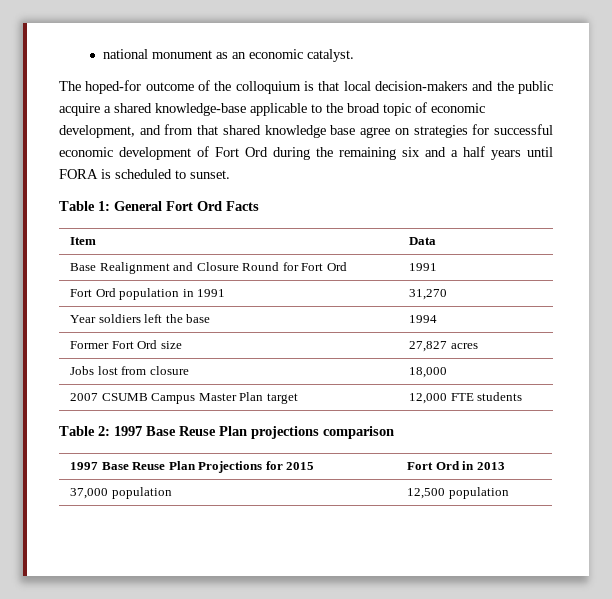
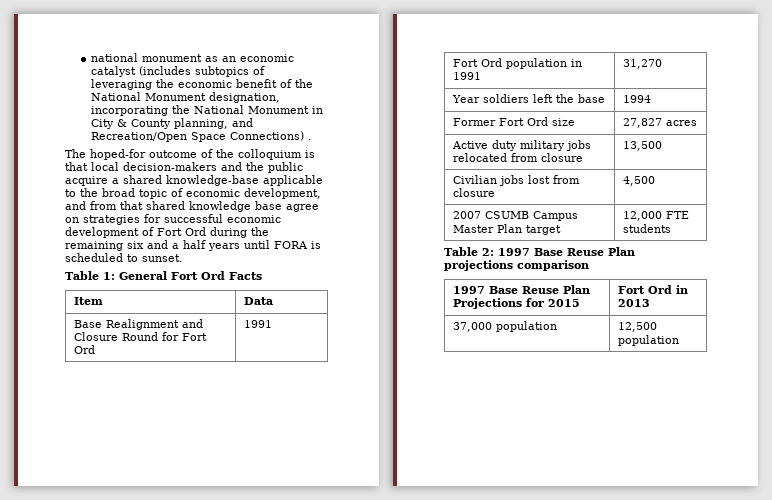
[307,49,355,62] catalyst. -> [90,66,265,77] [90,79,313,90] [90,92,280,103] [90,105,323,116] [90,118,253,129] [90,131,312,142] catalyst (includes subtopics of leveraging the economic benefit of the National Monument designation, incorporating the National Monument in City & County planning, and Recreation/Open Space Connections) .
[70,366,95,375] Jobs -> [451,140,591,151] [452,153,583,162] [622,141,662,151] [452,175,524,186] Active duty military jobs relocated from closure | 13,500 // Civilian jobs
[409,367,448,378] 18,000 -> [622,176,655,186] 4,500

